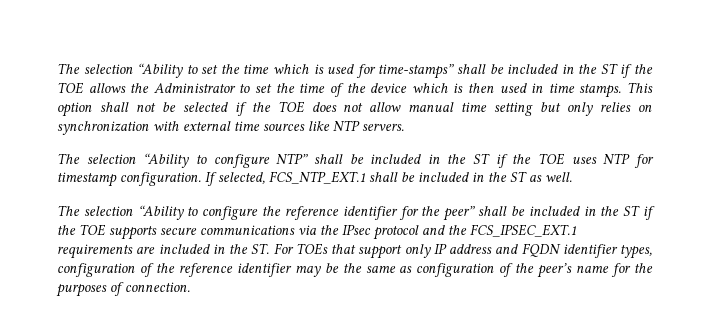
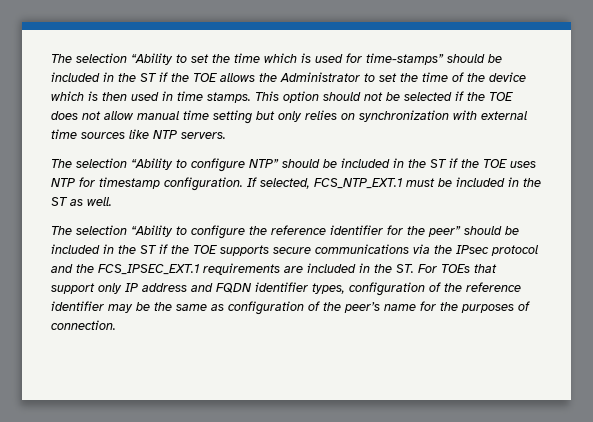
[456,64,486,74] shall -> [447,54,485,63] should
[99,102,129,112] shall -> [323,92,361,101] should
[313,154,343,164] shall -> [282,159,320,168] should
[369,172,398,182] shall -> [406,178,435,187] must
[478,206,508,216] shall -> [464,226,502,235] should

